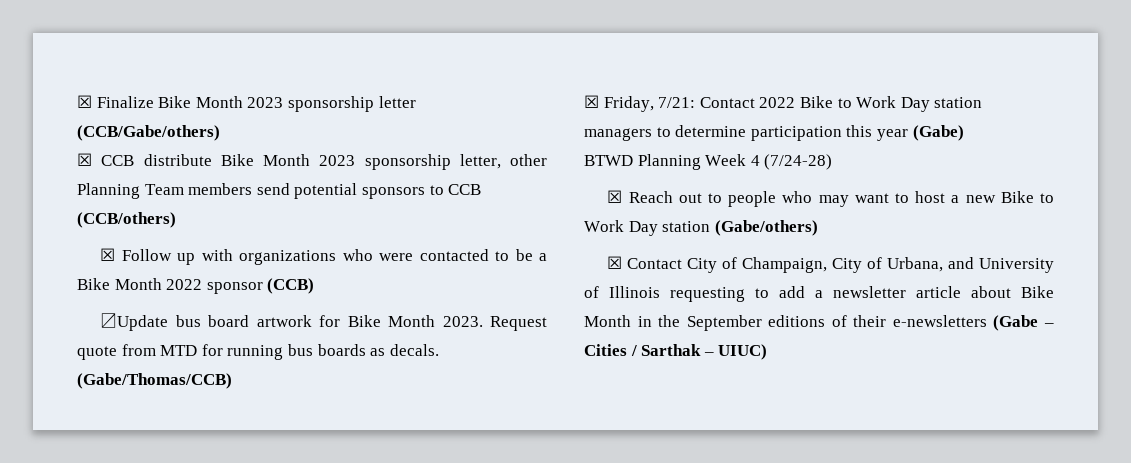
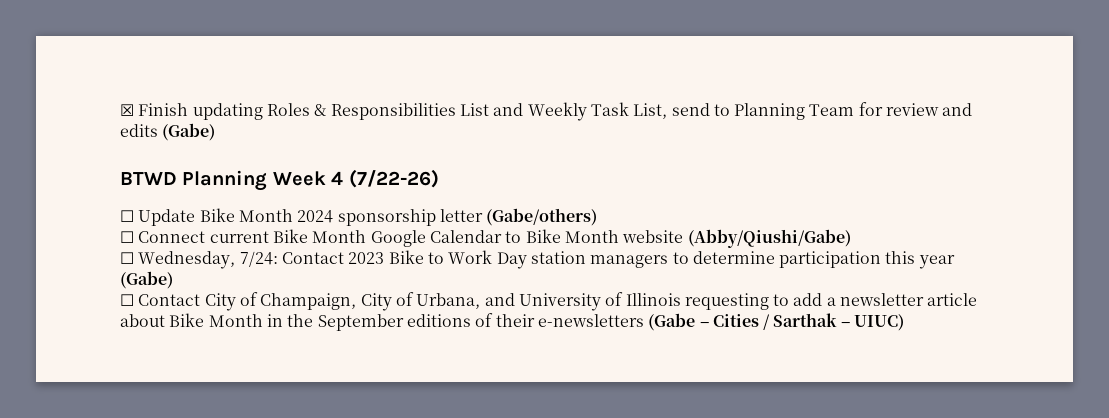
[77,95,284,108] ☒ Finalize Bike Month 2023 -> [120,102,973,121] [120,123,216,141] [120,169,439,191] [120,208,334,226] ☒ Finish updating Roles & Responsibilities List and Weekly Task List, send to Planning Team for review and edits (Gabe) // BTWD Planning Week 4 (7/22-26) // ☐ Update Bike Month 2024
[77,125,220,141] [77,153,547,170] [77,183,482,199] [77,212,176,228] [100,248,547,265] [77,278,315,294] [100,313,548,331] [77,344,439,360] [77,373,232,389] [584,95,796,112] (CCB/Gabe/others) // ☒ CCB distribute Bike Month 2023 sponsorship letter, other Planning Team members send potential sponsors to CCB (CCB/others) // ☒ Follow up with organizations who were contacted to be a Bike Month 2022 sponsor (CCB) // 〼Update bus board artwork for Bike Month 2023. Request quote from MTD for running bus boards as decals. (Gabe/Thomas/CCB) // ☒ Friday, 7/21: Contact 2022 -> [486,208,598,226] [120,229,851,248] [120,251,385,269] (Gabe/others) // ☐ Connect current Bike Month Google Calendar to Bike Month website (Abby/Qiushi/Gabe) // ☐ Wednesday, 7/24: Contact 2023
[584,154,833,170] [607,190,1054,207] [584,220,818,236] [607,256,623,269] BTWD Planning Week 4 (7/24-28) // ☒ Reach out to people who may want to host a new Bike to Work Day station (Gabe/others) // ☒ -> [120,294,134,306] ☐

